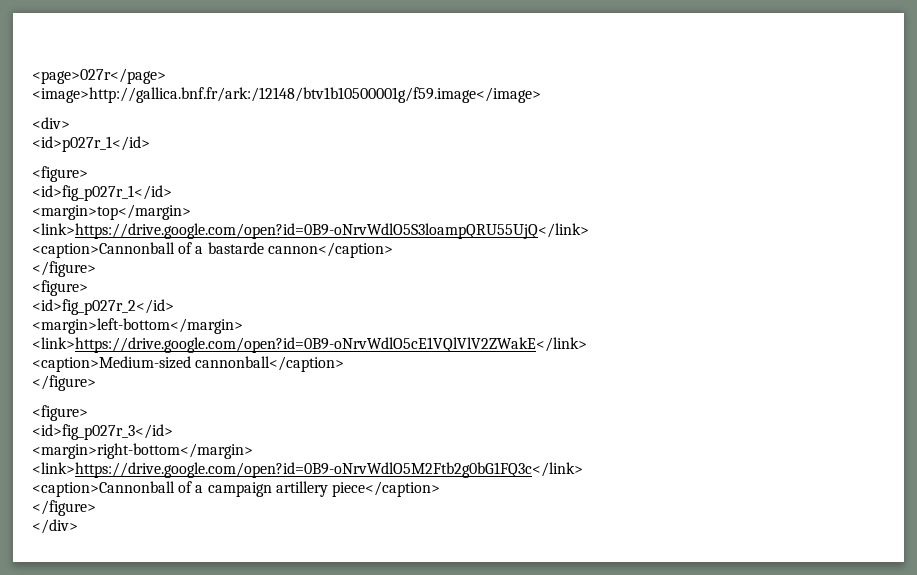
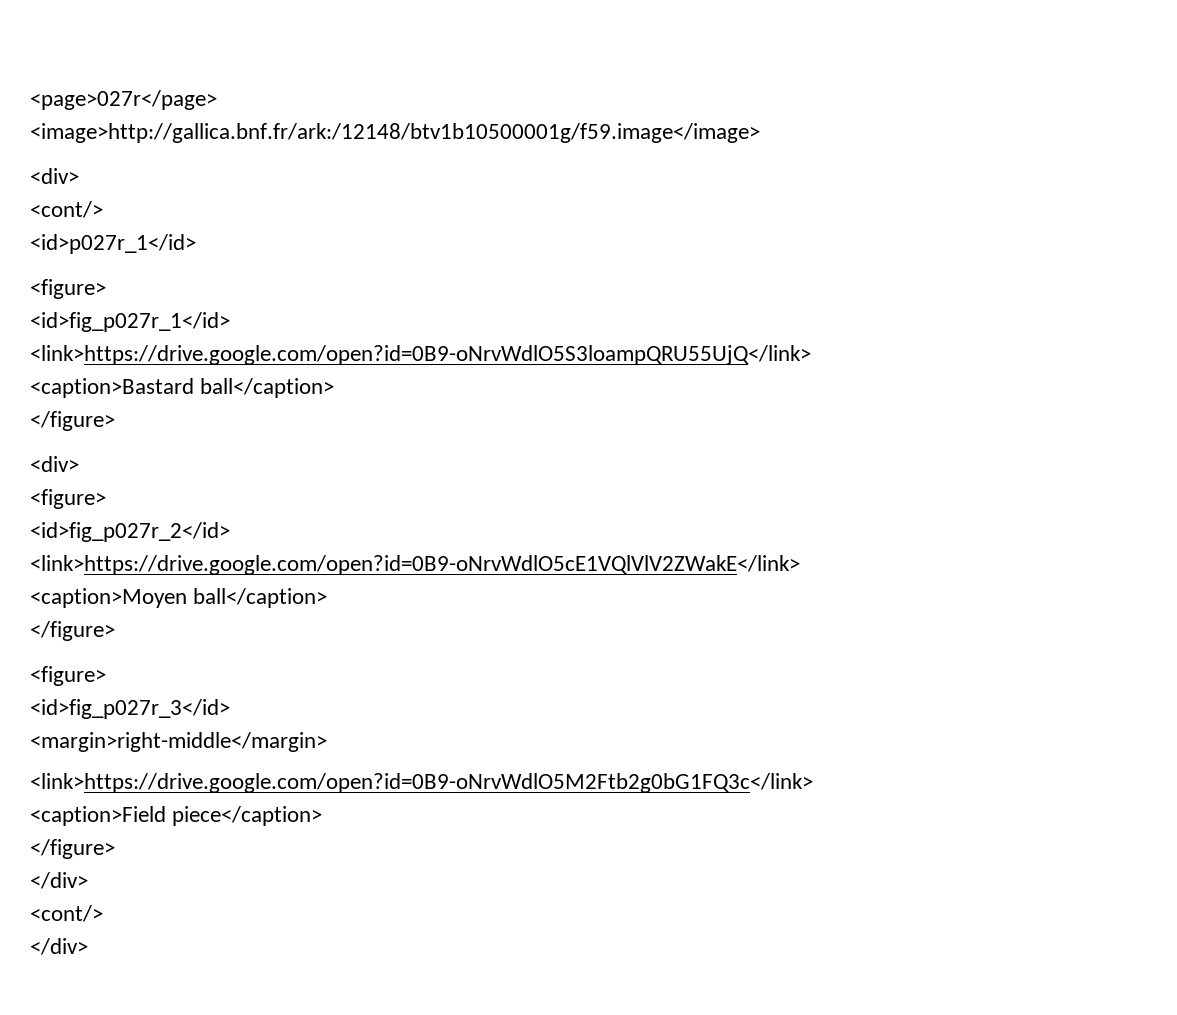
(70, 123) none -> [30,201,103,218] // <cont/>
[32,204,191,220] // <margin>top</margin> -> (230, 322) none
[32,242,393,258] [32,261,96,277] <caption>Cannonball of a bastarde cannon</caption> // </figure> -> [30,378,335,398] [30,411,115,431] [30,456,79,472] <caption>Bastard ball</caption> // </figure> // <div>
[32,318,243,334] // <margin>left-bottom</margin> -> (230, 532) none
[32,356,345,372] <caption>Medium-sized cannonball</caption> -> [30,588,328,608] <caption>Moyen ball</caption>
[32,443,253,459] <margin>right-bottom</margin> -> [30,732,327,752] <margin>right-middle</margin>
[32,481,328,497] <caption>Cannonball of a campaign artillery -> [30,806,166,826] <caption>Field
(78, 526) none -> [30,905,103,922] [30,938,88,955] // <cont/> // </div>

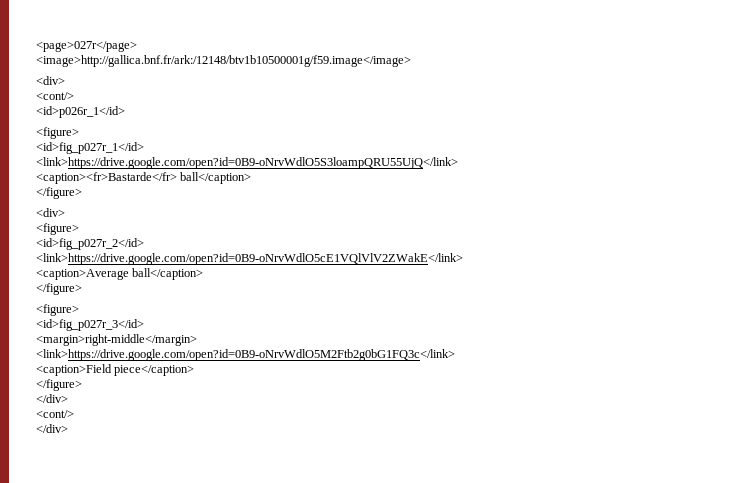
[30,234,196,254] <id>p027r_1</id> -> [36,106,125,118] <id>p026r_1</id>
[30,378,194,398] <caption>Bastard -> [36,172,177,184] <caption><fr>Bastarde</fr>
[30,588,187,608] <caption>Moyen -> [36,269,129,280] <caption>Average

